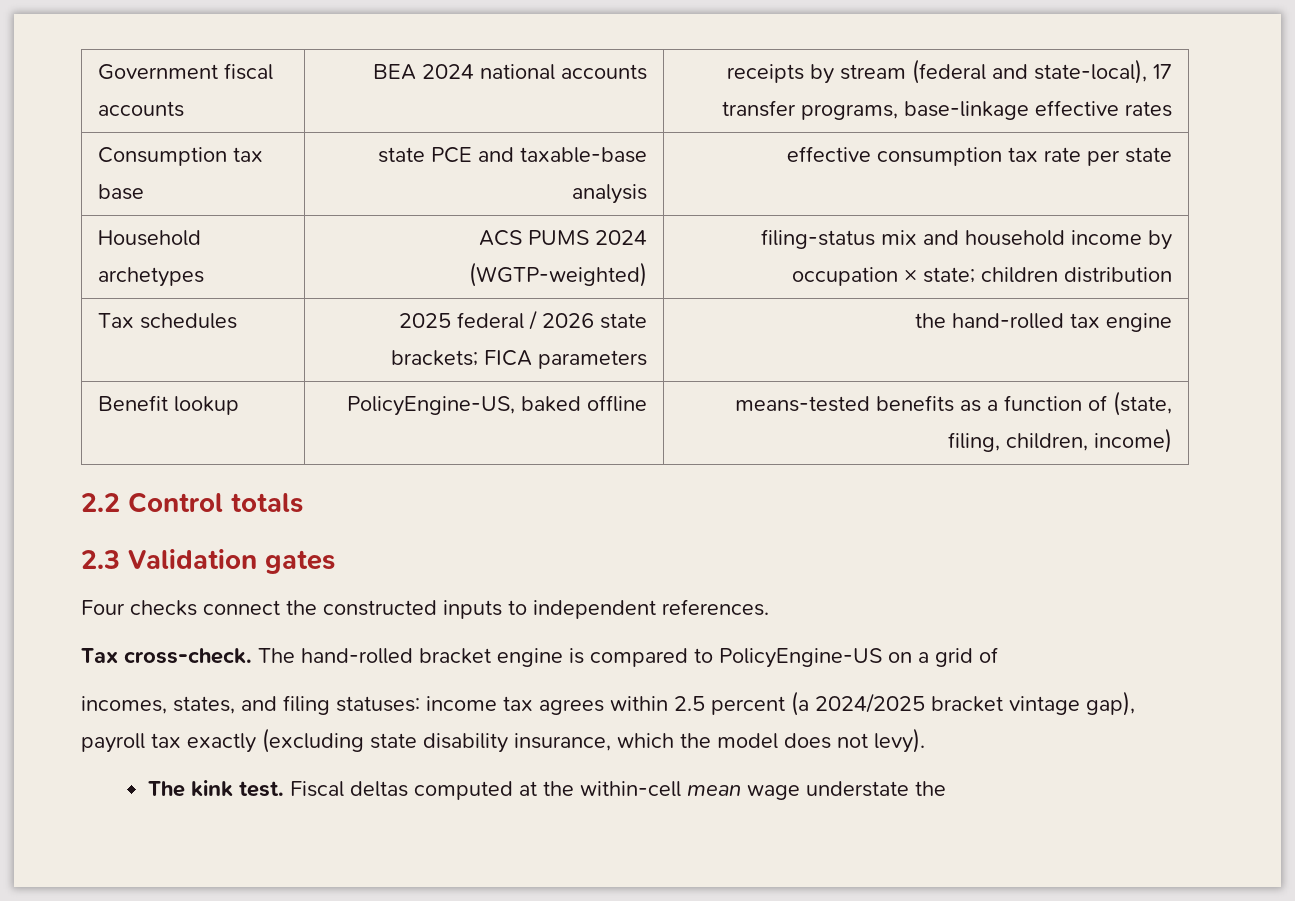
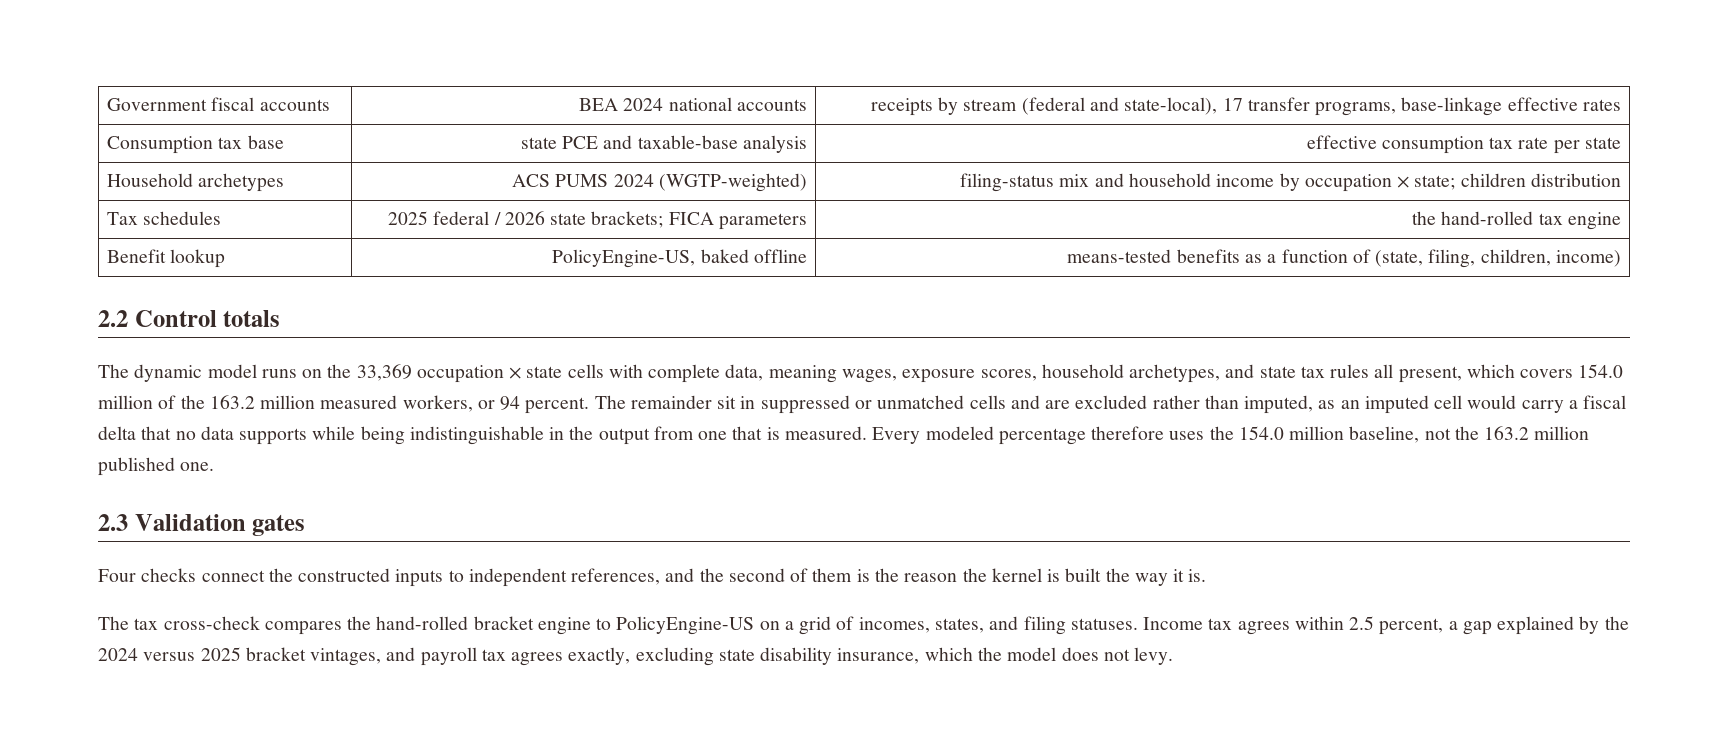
(303, 503) none -> [98,364,1624,383] [98,395,1627,414] [98,426,1590,445] [98,457,215,476] // The dynamic model runs on the 33,369 occupation × state cells with complete data, meaning wages, exposure scores, household archetypes, and state tax rules all present, which covers 154.0 million of the 163.2 million measured workers, or 94 percent. The remainder sit in suppressed or unmatched cells and are excluded rather than imputed, as an imputed cell would carry a fiscal delta that no data supports while being indistinguishable in the output from one that is measured. Every modeled percentage therefore uses the 154.0 million baseline, not the 163.2 million published one.
[662,599,769,616] [81,648,295,664] references. // Tax cross-check. The -> [571,568,1207,586] [98,616,372,635] references, and the second of them is the reason the kernel is built the way it is. // The tax cross-check compares the
[569,648,688,667] is compared -> (591, 626) none
(998, 655) // -> (855, 623) none
[336,696,497,712] statuses: income -> [1070,617,1204,630] statuses. Income
[711,691,1135,716] [81,728,364,753] percent (a 2024/2025 bracket vintage gap), payroll tax exactly (excluding -> [1379,616,1629,635] [98,647,714,666] percent, a gap explained by the 2024 versus 2025 bracket vintages, and payroll tax agrees exactly, excluding
[874,728,925,753] [148,780,947,800] levy). // The kink test. Fiscal deltas computed at the within-cell mean wage understate the -> [1134,647,1174,665] levy.

